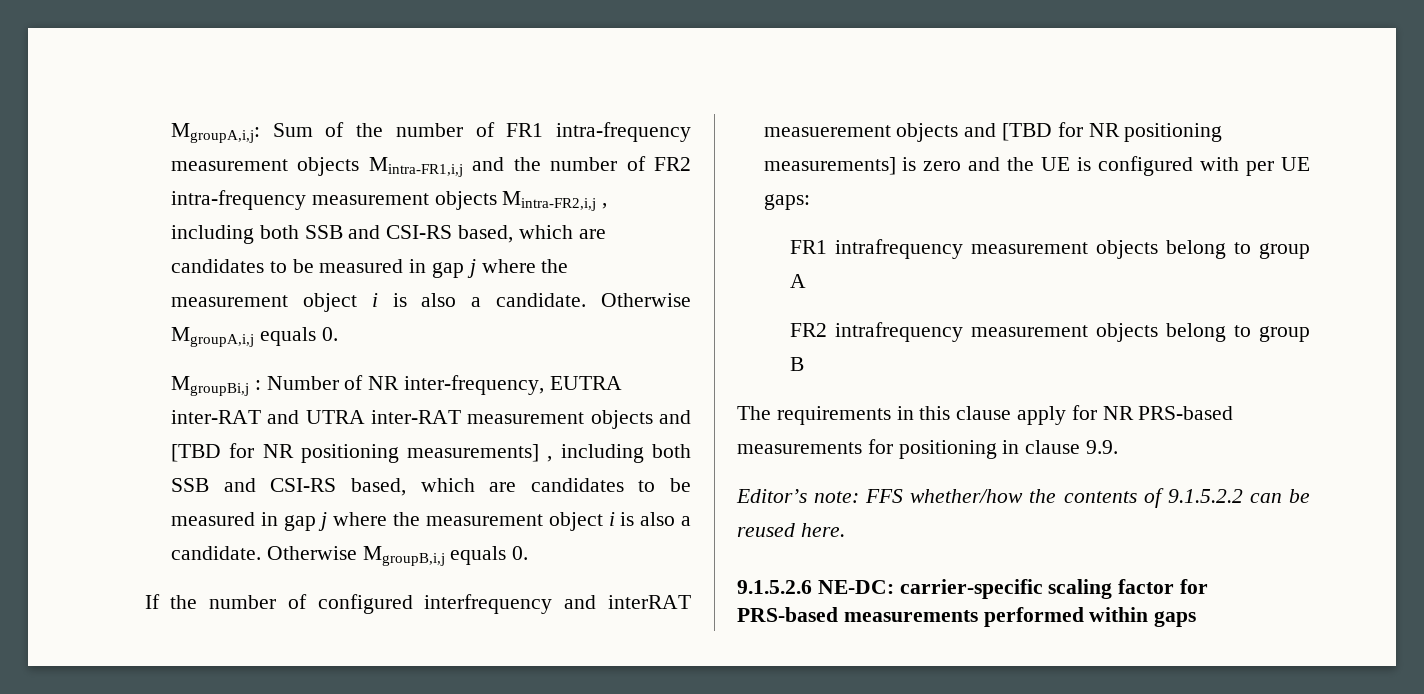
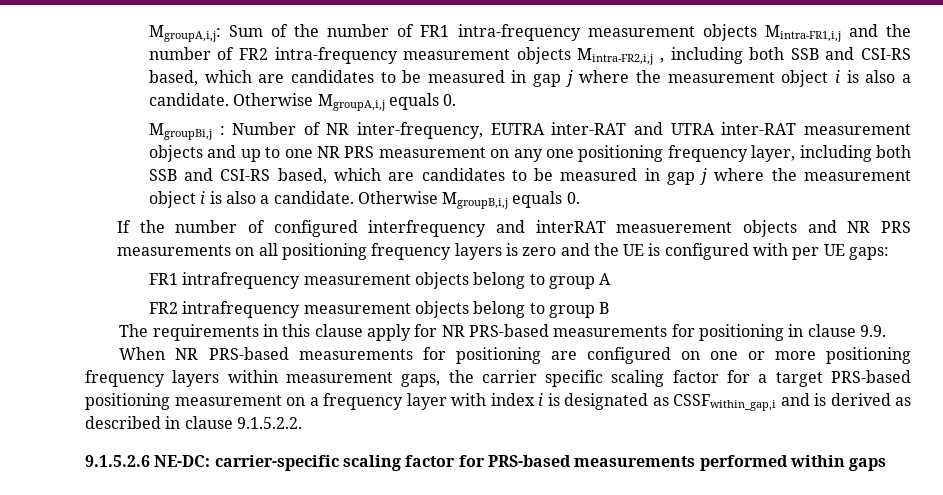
[171,443,553,463] [TBD for NR positioning measurements] , -> [240,145,796,162] up to one NR PRS measurement on any one positioning frequency layer,
[1001,122,1223,142] [763,157,896,175] [TBD for NR positioning measurements] -> [847,221,912,233] [116,243,502,260] NR PRS measurements on all positioning frequency layers
[736,488,1310,508] [737,523,845,537] Editor’s note: FFS whether/how the contents of 9.1.5.2.2 can be reused here. -> [119,347,911,364] [85,370,911,387] [85,393,911,411] [85,416,302,429] When NR PRS-based measurements for positioning are configured on one or more positioning frequency layers within measurement gaps, the carrier specific scaling factor for a target PRS-based positioning measurement on a frequency layer with index i is designated as CSSFwithin_gap,i and is derived as described in clause 9.1.5.2.2.

